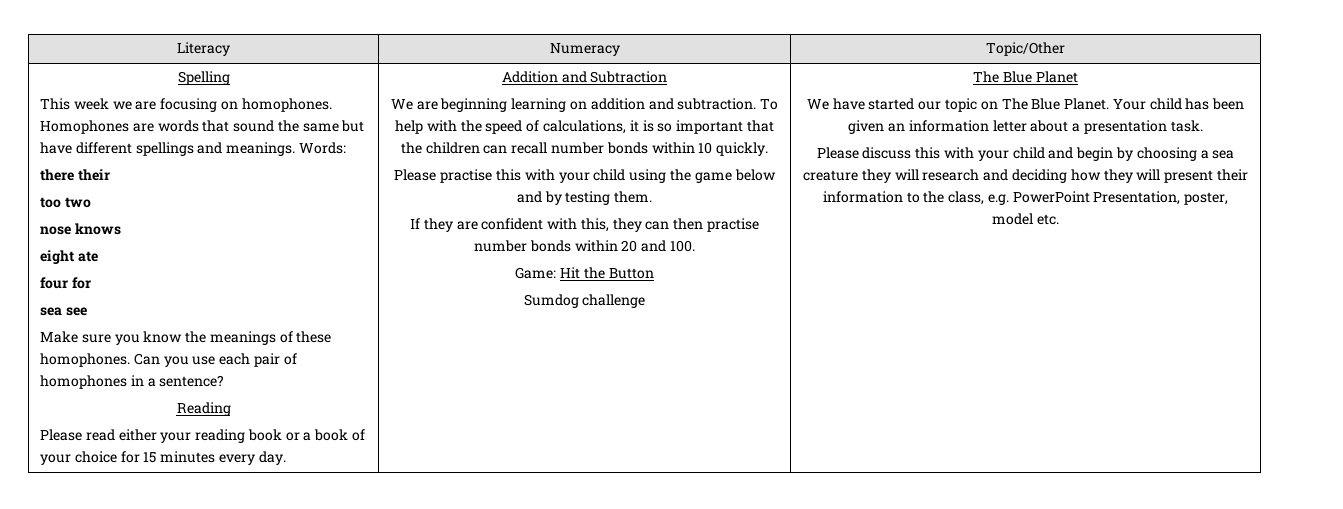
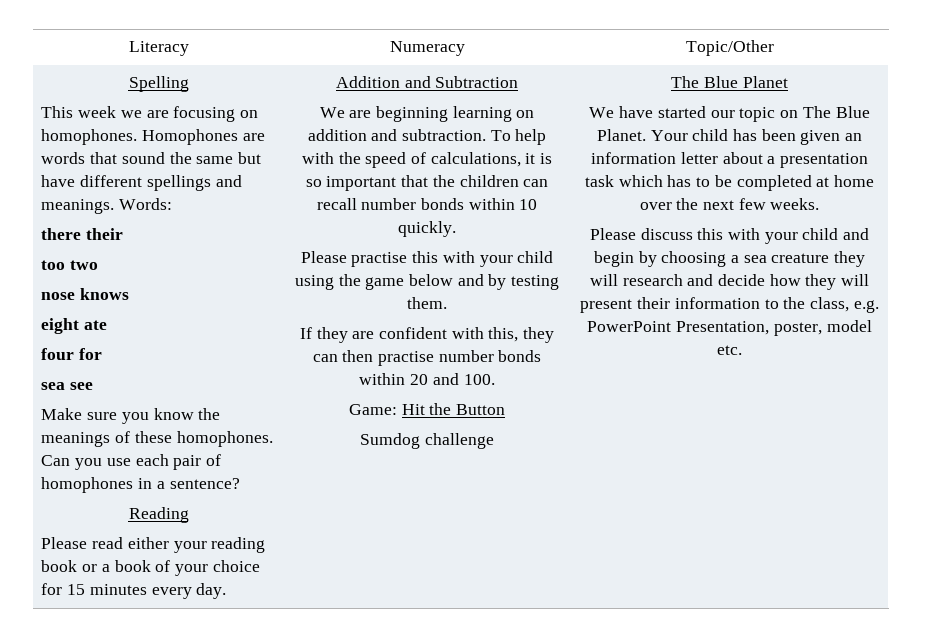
[1170,120,1203,132] task. -> [584,175,875,191] [639,198,820,210] task which has to be completed at home over the next few weeks.
[1012,169,1067,183] deciding -> [718,274,765,286] decide

